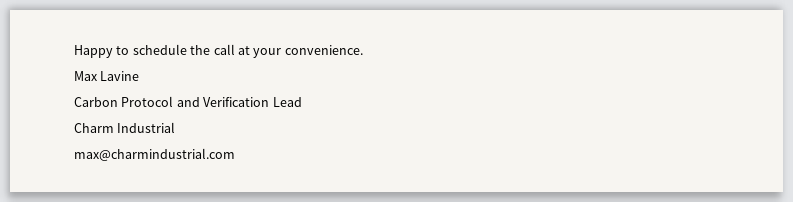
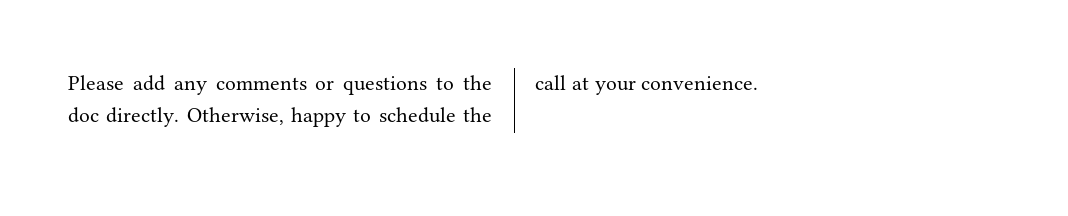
[74,45,113,58] Happy -> [68,75,492,95] [68,107,346,127] Please add any comments or questions to the doc directly. Otherwise, happy
[74,71,140,81] [74,96,302,107] [74,122,176,133] [74,148,235,161] // Max Lavine // Carbon Protocol and Verification Lead // Charm Industrial // max@charmindustrial.com -> (759, 83) none

